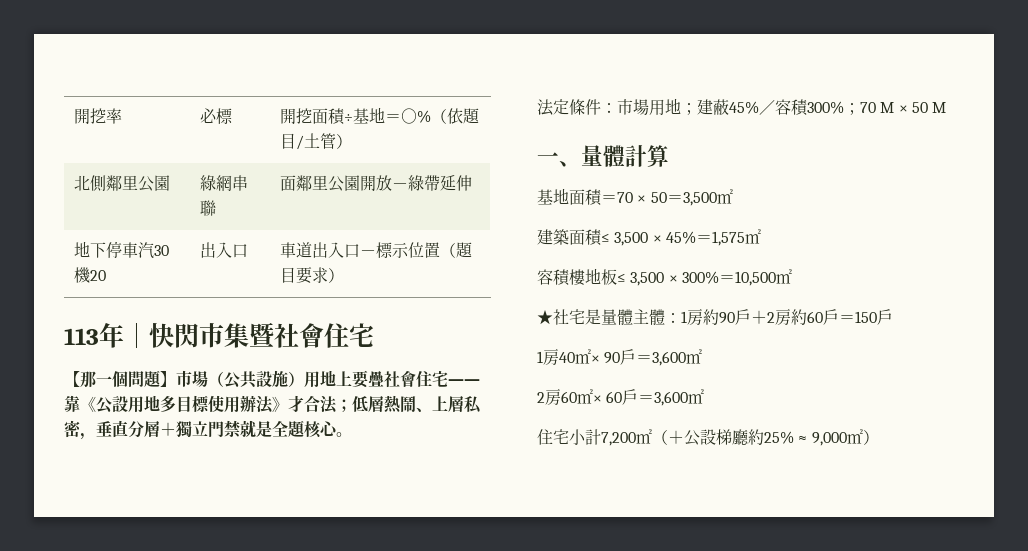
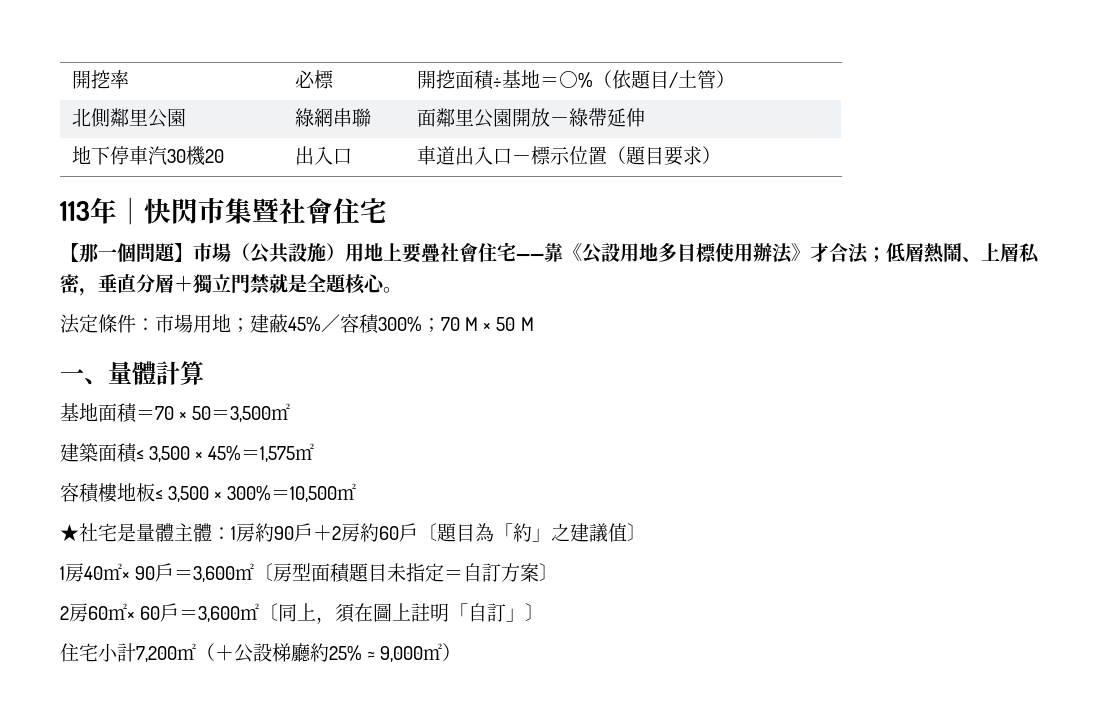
[839,309,893,325] ＝150戶 -> [418,523,646,542] 〔題目為「約」之建議值〕
(703, 356) none -> [254,563,559,583] 〔房型面積題目未指定＝自訂方案〕
(705, 396) none -> [259,603,545,624] 〔同上，須在圖上註明「自訂」〕

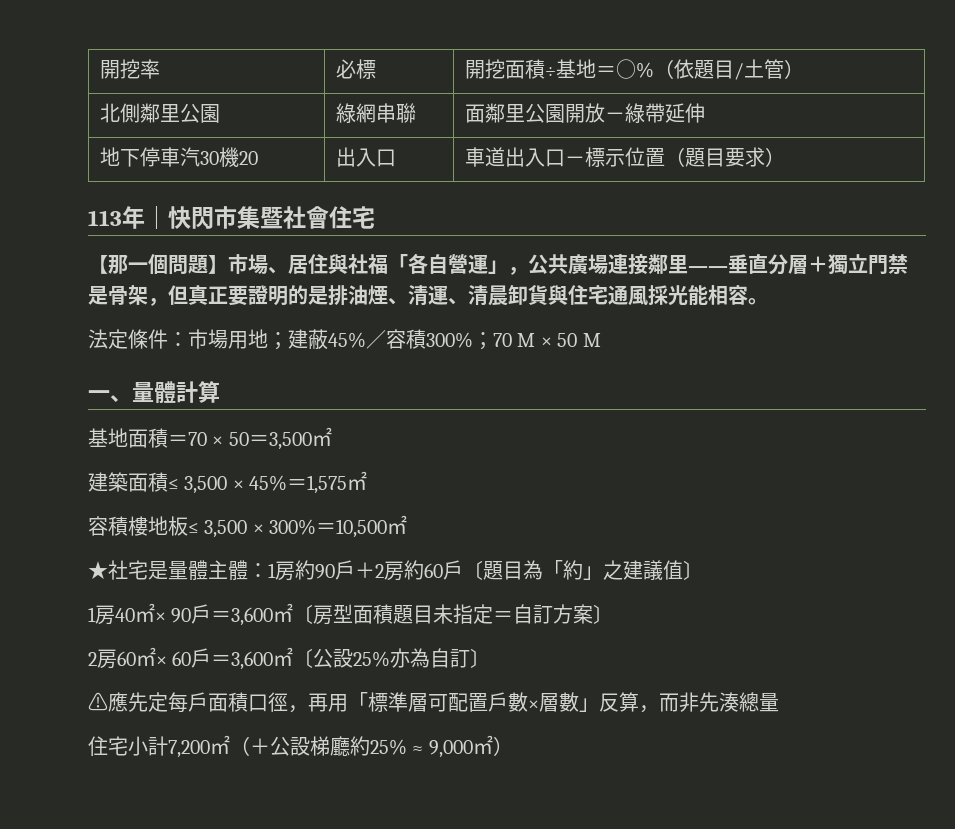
[231,242,1040,264] [60,274,98,296] （公共設施）用地上要疊社會住宅——靠《公設用地多目標使用辦法》才合法；低層熱鬧、上層私密， -> [268,253,728,275] 、居住與社福「各自營運」，公共廣場連接鄰里——
[269,274,386,294] 就是全題核心 -> [88,284,748,306] 是骨架，但真正要證明的是排油煙、清運、清晨卸貨與住宅通風採光能相容
[278,603,545,624] 同上，須在圖上註明「自訂」〕 -> [313,648,491,668] [88,692,779,713] 公設25%亦為自訂〕 // ⚠應先定每戶面積口徑，再用「標準層可配置戶數×層數」反算，而非先湊總量

